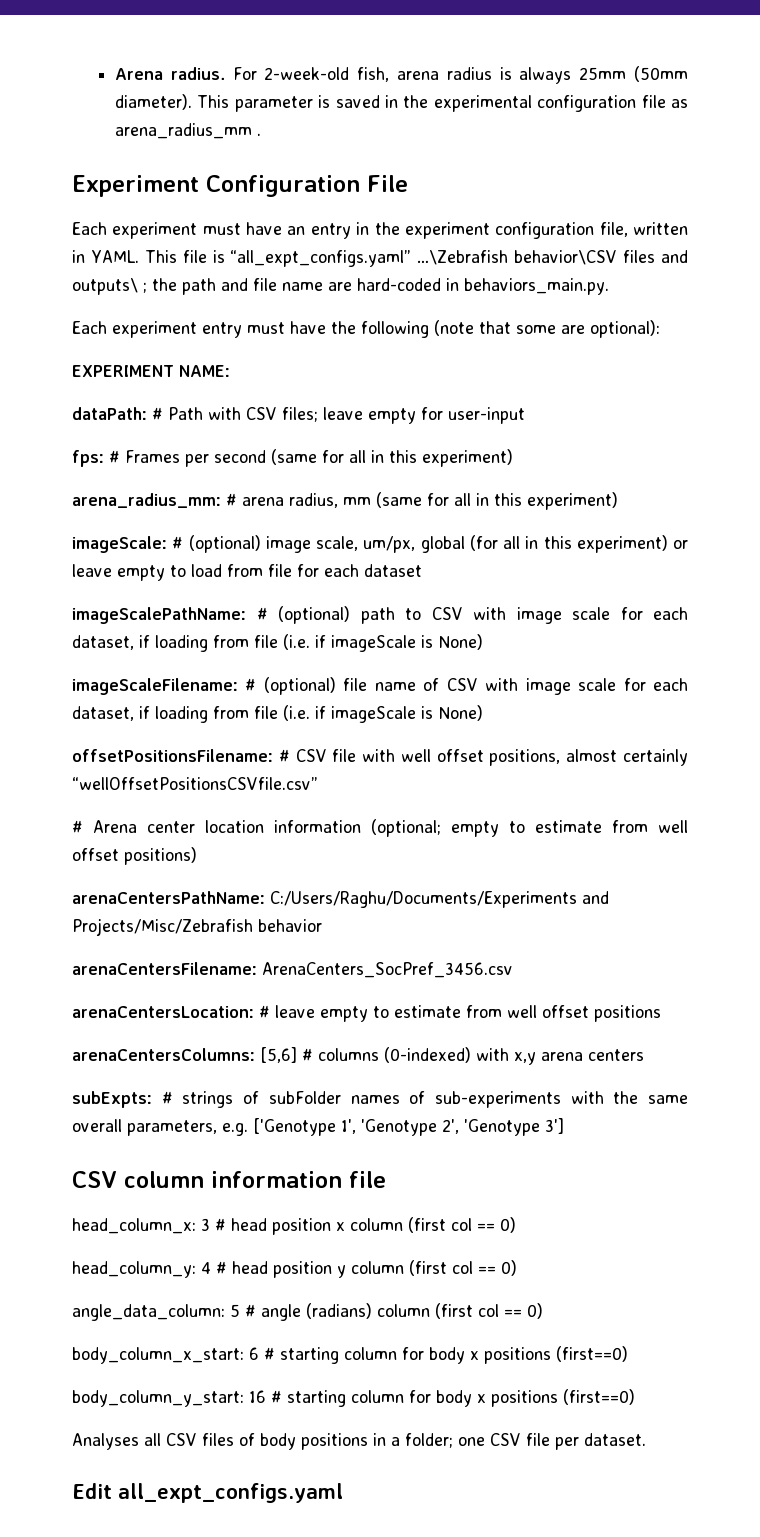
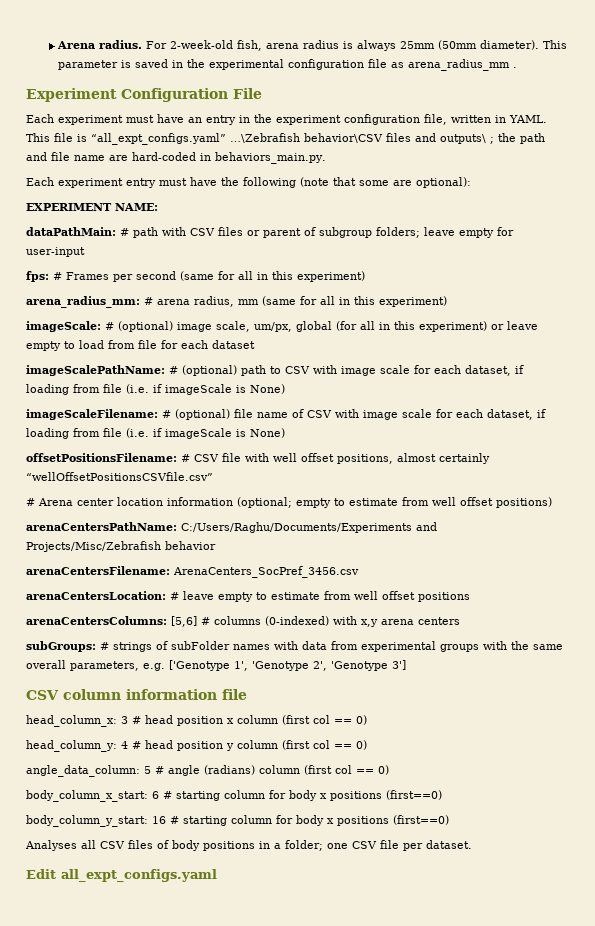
[72,407,318,422] dataPath: # Path with CSV files; -> [26,227,420,238] dataPathMain: # path with CSV files or parent of subgroup folders;
[72,1091,152,1108] subExpts: -> [26,641,96,652] subGroups:
[409,1091,561,1108] of sub-experiments -> [274,641,479,652] with data from experimental groups

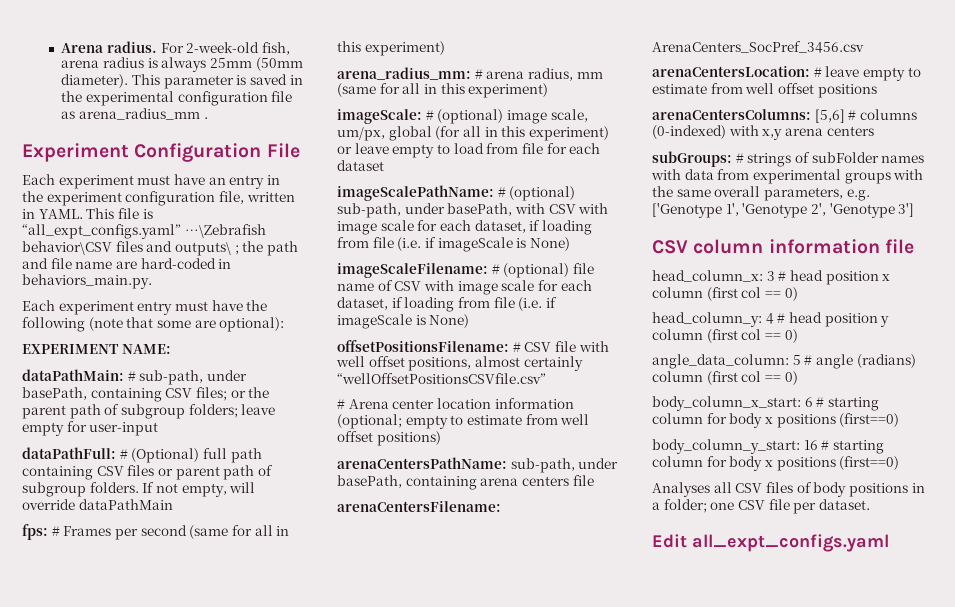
[133,227,301,238] path with CSV files or parent -> [139,370,247,385] [22,387,270,402] [22,404,101,419] sub-path, under basePath, containing CSV files; or the parent path
(85, 252) none -> [22,447,262,463] [22,465,273,480] [22,482,256,497] [22,499,173,510] // dataPathFull: # (Optional) full path containing CSV files or parent path of subgroup folders. If not empty, will override dataPathMain
[241,365,281,376] path to -> [337,203,545,218] sub-path, under basePath, with
[181,522,437,533] [26,541,216,552] C:/Users/Raghu/Documents/Experiments and Projects/Misc/Zebrafish behavior -> [510,458,619,473] [337,475,594,490] sub-path, under basePath, containing arena centers file

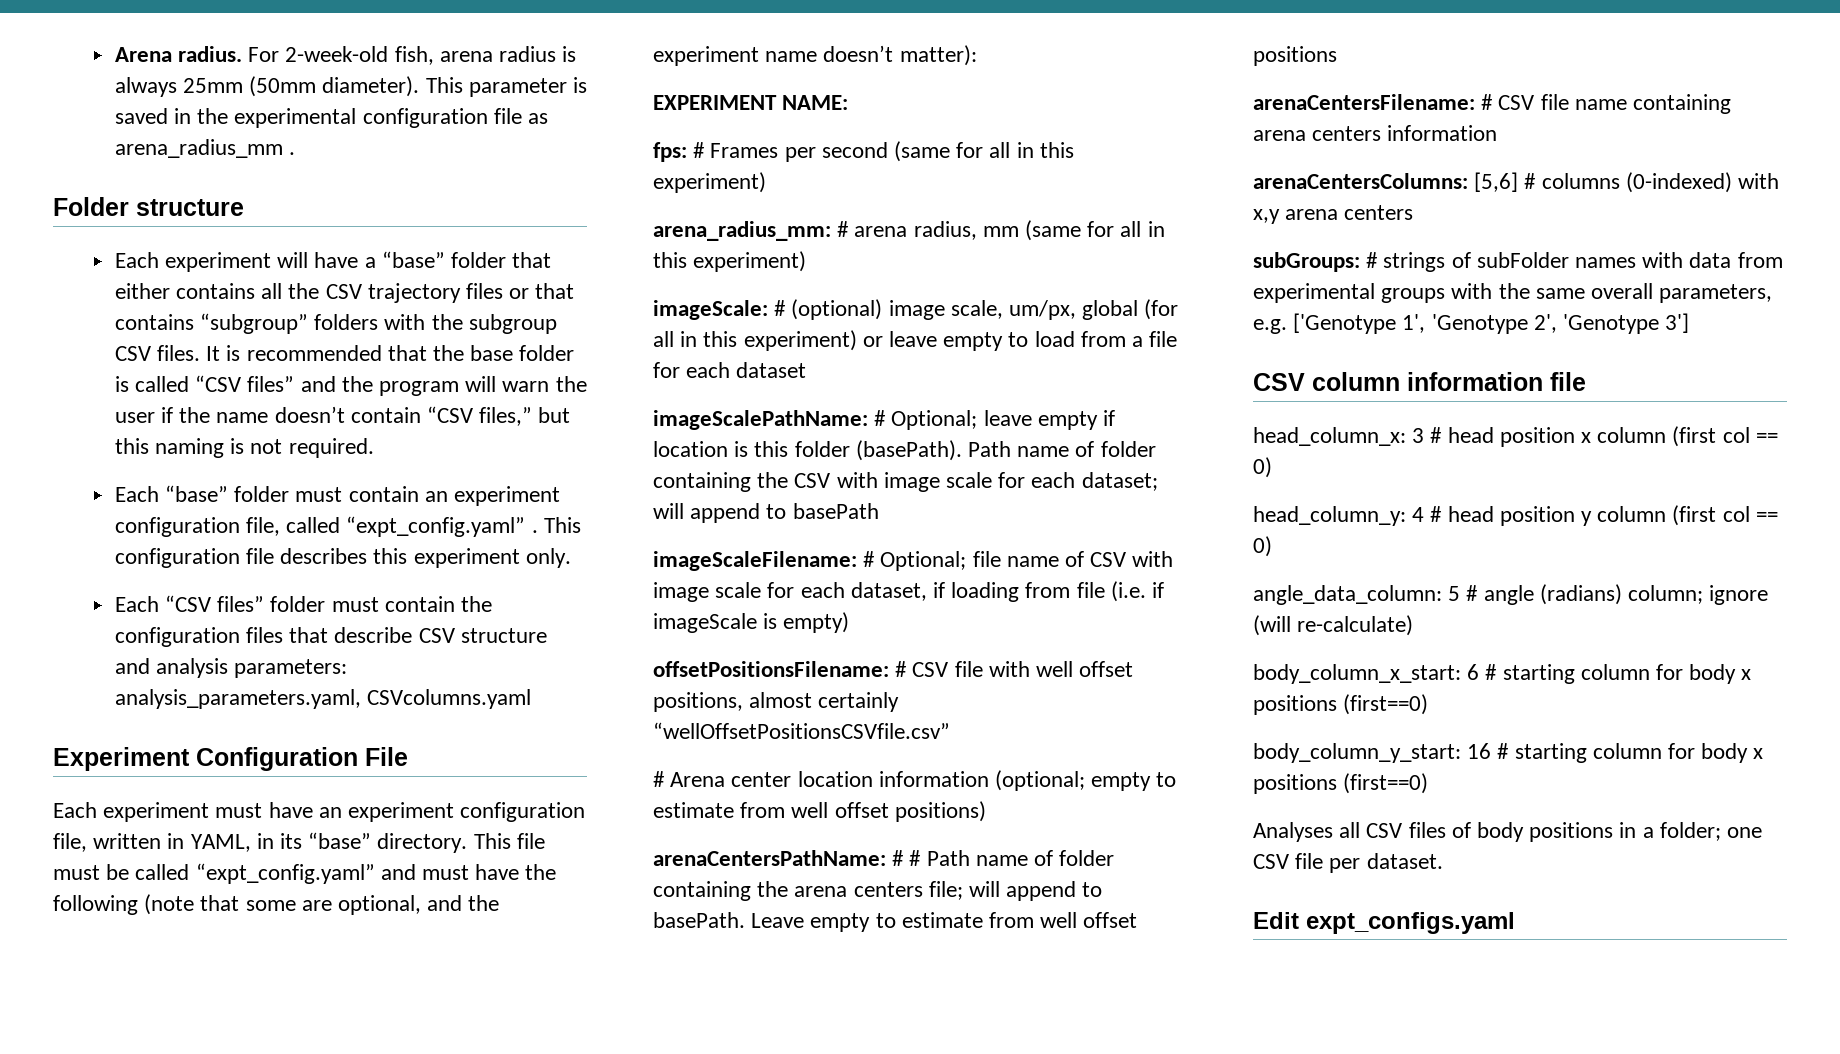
(208, 118) none -> [53,197,244,216] [114,251,552,272] [114,283,575,303] [114,313,557,334] [114,345,575,361] [114,375,587,396] [114,406,571,426] [114,438,374,458] [114,485,560,506] [114,516,581,537] [114,548,571,568] [114,595,492,612] [114,627,547,647] [114,658,348,678] [114,689,531,709] // Folder structure // Each experiment will have a “base” folder that either contains all the CSV trajectory files or that contains “subgroup” folders with the subgroup CSV files. It is recommended that the base folder is called “CSV files” and the program will warn the user if the name doesn’t contain “CSV files,” but this naming is not required. // Each “base” folder must contain an experiment configuration file, called “expt_config.yaml” . This configuration file describes this experiment only. // Each “CSV files” folder must contain the configuration files that describe CSV structure and analysis parameters: analysis_parameters.yaml, CSVcolumns.yaml
[229,175,280,189] [22,191,43,202] entry in the -> (342, 812) none
[38,208,153,219] [22,224,266,239] [22,241,298,256] [22,258,232,269] [22,274,152,289] [22,300,173,315] YAML. This file is “all_expt_configs.yaml” …\Zebrafish behavior\CSV files and outputs\ ; the path and file name are hard-coded in behaviors_main.py. // Each experiment entry -> [190,832,545,853] [53,863,416,884] YAML, in its “base” directory. This file must be called “expt_config.yaml” and
[219,317,285,332] [22,344,171,354] [22,369,247,385] [22,387,270,402] [22,404,276,419] [22,421,159,436] [22,447,262,463] [22,465,273,480] [22,482,256,497] [22,499,173,510] optional): // EXPERIMENT NAME: // dataPathMain: # sub-path, under basePath, containing CSV files; or the parent path of subgroup folders; leave empty for user-input // dataPathFull: # (Optional) full path containing CSV files or parent path of subgroup folders. If not empty, will override dataPathMain -> [338,895,500,915] [653,45,977,66] [653,95,849,110] optional, and the experiment name doesn’t matter): // EXPERIMENT NAME:
(519, 148) none -> [1132,336,1144,347] a
[509,186,576,201] [337,203,609,218] [337,220,592,235] [337,237,570,252] (optional) sub-path, under basePath, with CSV with image scale for each dataset, if loading from file (i.e. if imageScale is None) -> [891,410,1116,430] [653,440,1156,461] [653,472,1158,492] [653,503,879,523] Optional; leave empty if location is this folder (basePath). Path name of folder containing the CSV with image scale for each dataset; will append to basePath
[503,263,570,278] (optional) -> [880,551,967,571] Optional;
[429,314,470,328] None) -> [783,612,850,633] empty)
[510,458,619,473] [337,475,594,490] [337,501,501,512] [652,41,864,53] [652,66,860,77] sub-path, under basePath, containing arena centers file // arenaCentersFilename: ArenaCenters_SocPref_3456.csv // arenaCentersLocation: # leave -> [892,850,1115,866] [653,881,1103,901] [653,912,805,928] # # Path name of folder containing the arena centers file; will append to basePath. Leave
(877, 91) none -> [1253,94,1732,114] [1253,125,1498,141] // arenaCentersFilename: # CSV file name containing arena centers information
[652,371,798,385] column (first col == 0) -> [1628,585,1769,605] [1253,615,1414,636] column; ignore (will re-calculate)
[692,534,889,552] all_expt_configs.yaml -> [1306,912,1515,934] expt_configs.yaml

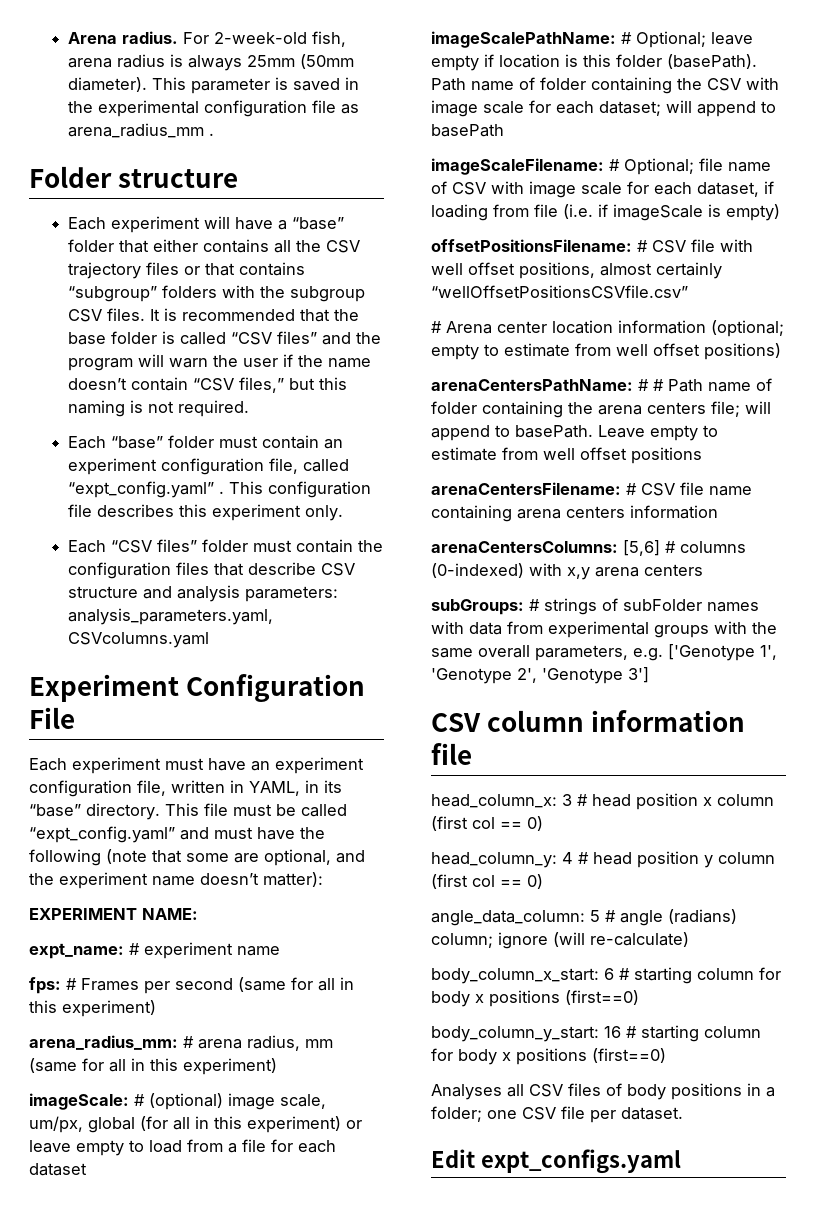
(849, 102) none -> [29,942,280,959] // expt_name: # experiment name

